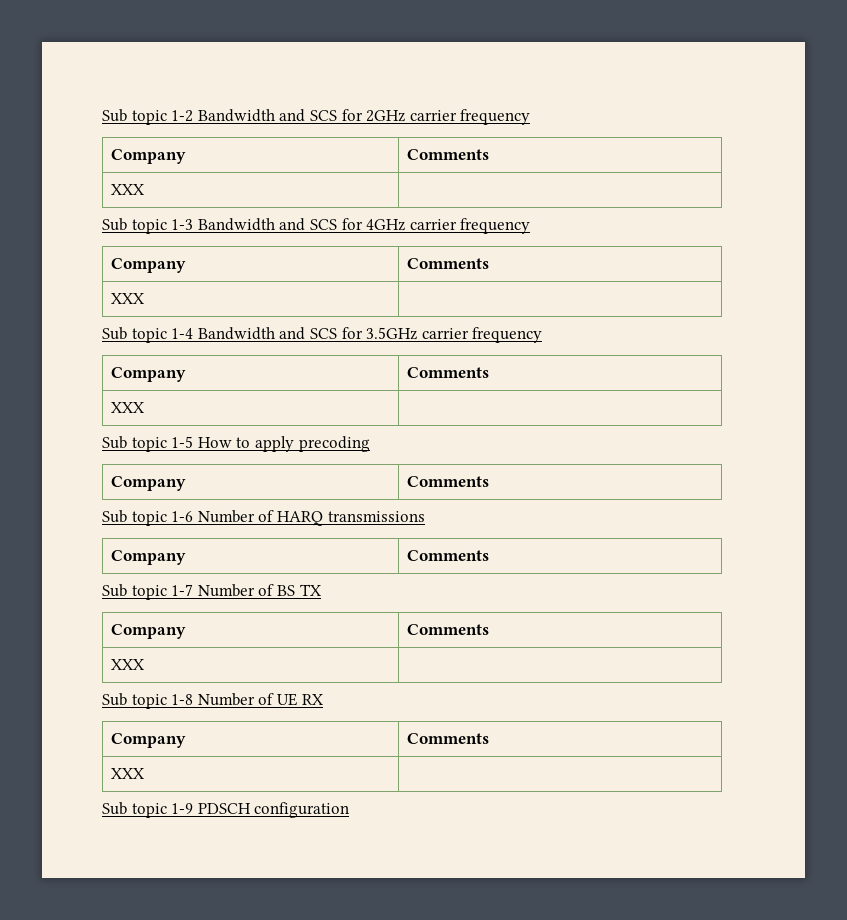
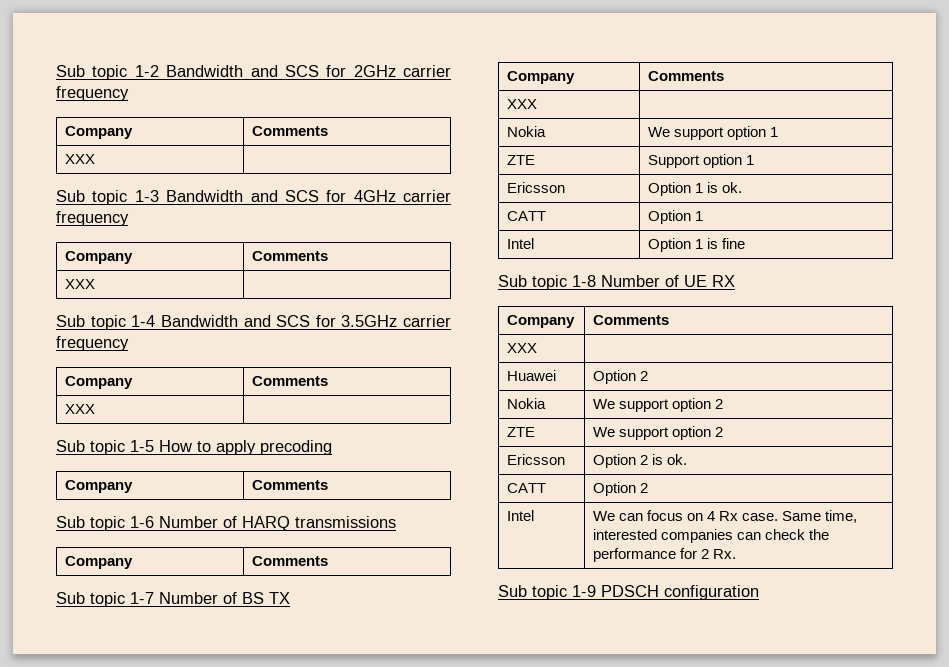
(144, 664) none -> [507,126,547,137] [648,126,779,140] [507,155,536,165] [648,154,755,168] [507,182,566,193] [648,182,743,196] [507,211,547,221] [648,210,704,224] [507,238,535,249] [648,238,746,252] // Nokia | We support option 1 // ZTE | Support option 1 // Ericsson | Option 1 is ok. // CATT | Option 1 // Intel | Option 1 is fine
(144, 773) none -> [507,370,557,381] [593,370,649,384] [507,398,547,409] [593,398,724,412] [507,427,536,437] [593,426,724,440] [507,454,566,465] [593,454,688,468] [507,483,547,493] [593,482,649,496] [507,510,535,521] [593,510,858,523] [593,529,830,543] [593,548,737,562] // Huawei | Option 2 // Nokia | We support option 2 // ZTE | We support option 2 // Ericsson | Option 2 is ok. // CATT | Option 2 // Intel | We can focus on 4 Rx case. Same time, interested companies can check the performance for 2 Rx.

